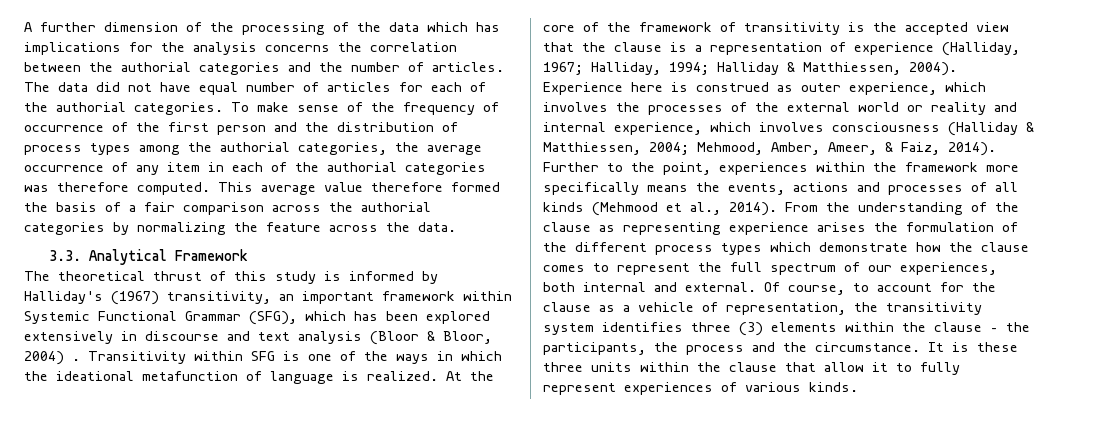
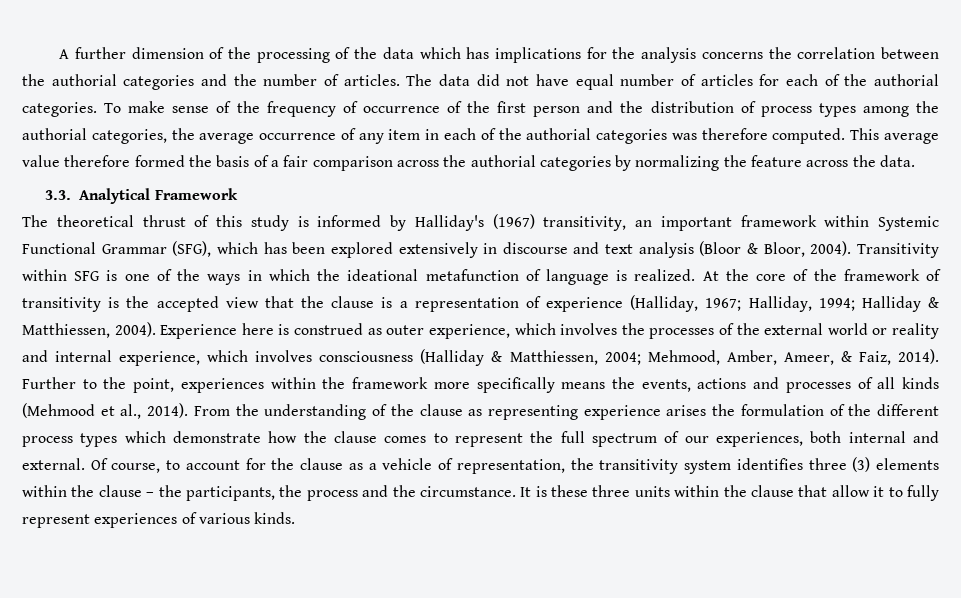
[24,351,80,365] 2004) . -> [810,241,852,256] 2004).

